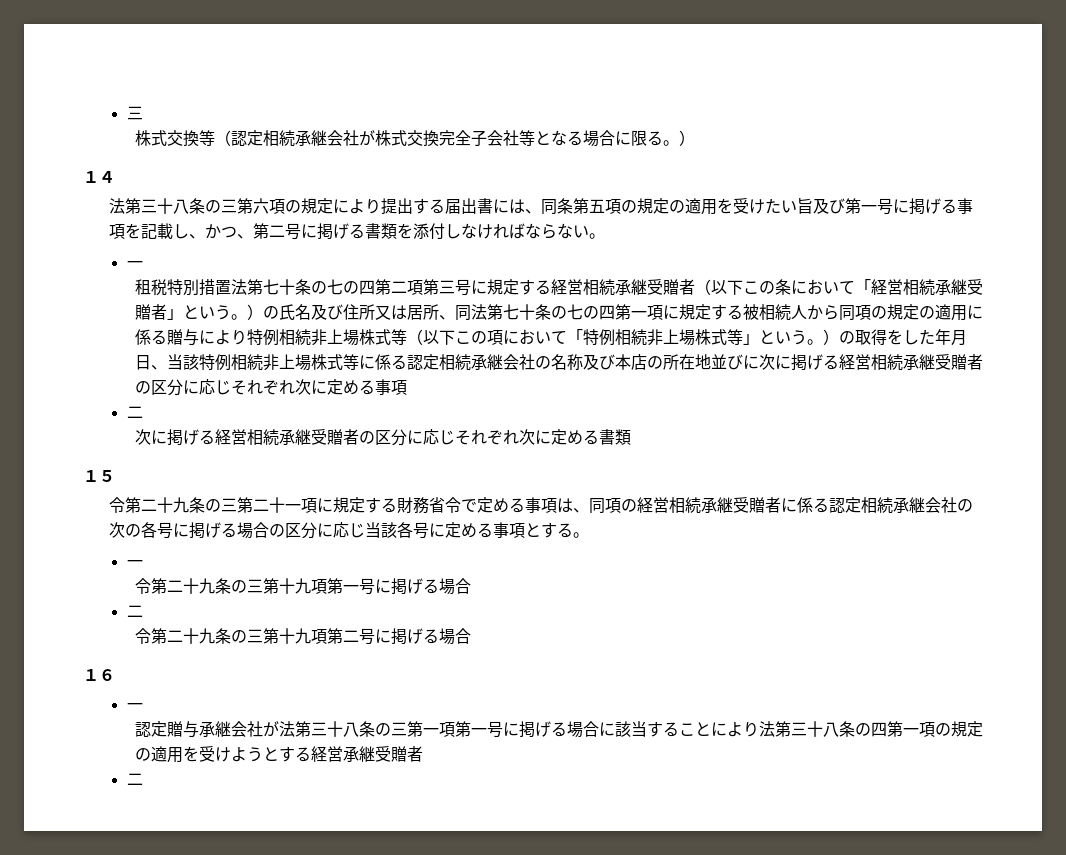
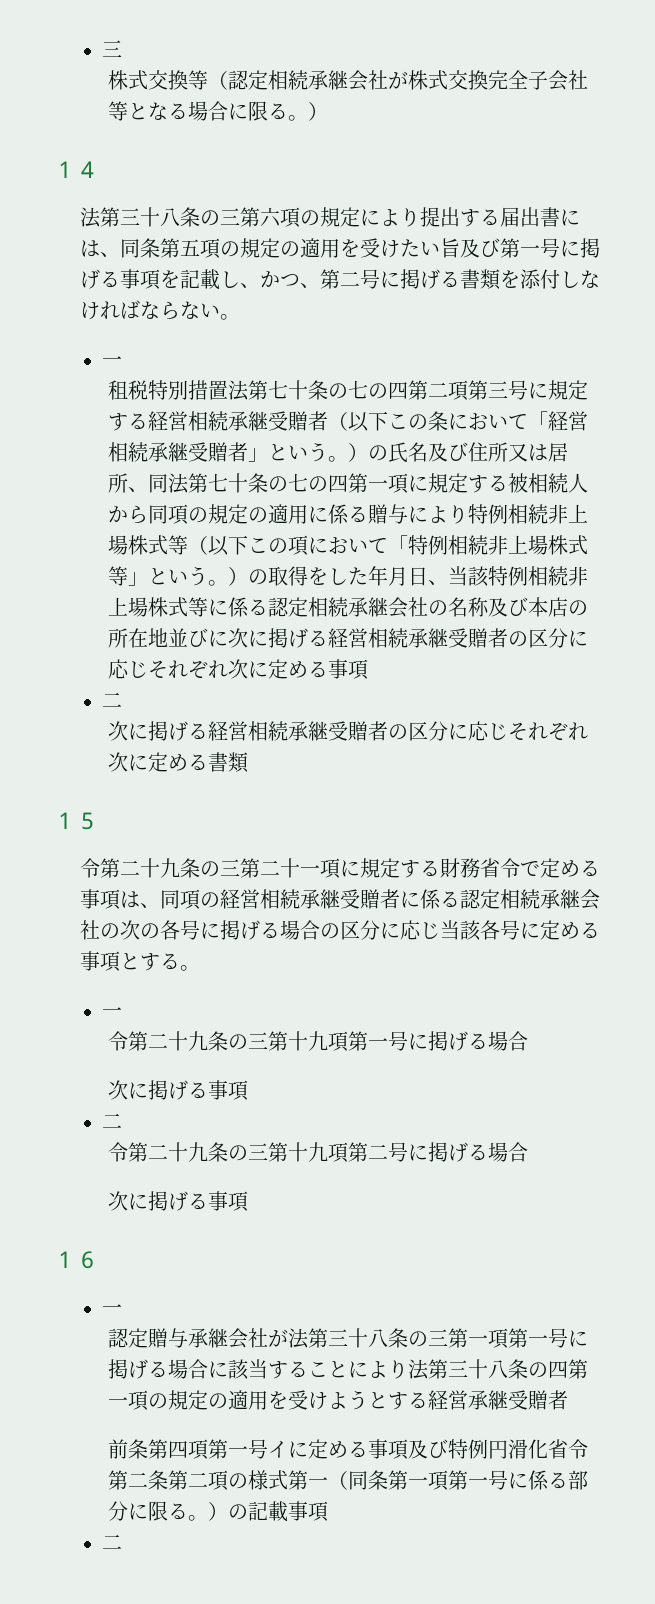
(472, 586) none -> [107,1080,248,1101] // 次に掲げる事項
(472, 636) none -> [107,1191,248,1212] // 次に掲げる事項
(424, 754) none -> [107,1439,588,1460] [107,1470,588,1491] [107,1501,328,1522] // 前条第四項第一号イに定める事項及び特例円滑化省令第二条第二項の様式第一（同条第一項第一号に係る部分に限る。）の記載事項

